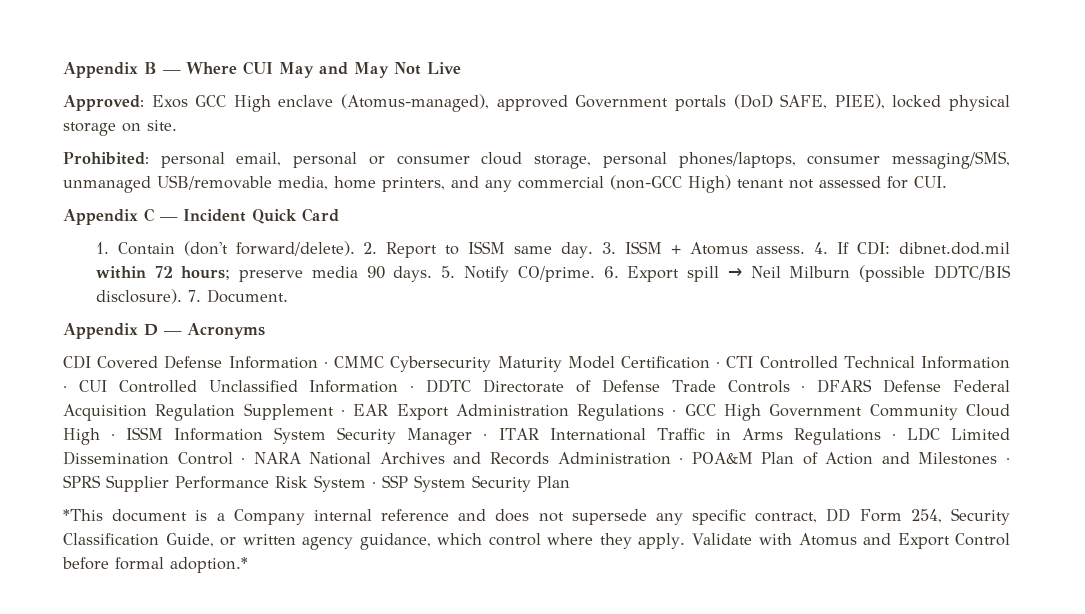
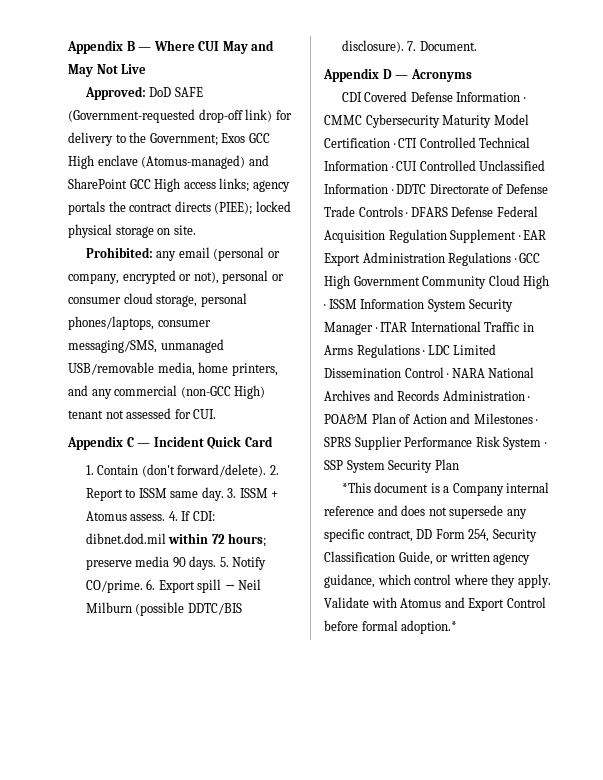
[151,94,885,112] Exos GCC High enclave (Atomus-managed), approved Government portals (DoD SAFE, PIEE), -> [149,87,203,97] [68,109,292,123] [68,132,270,146] [68,155,269,169] [68,178,290,192] [68,201,253,215] DoD SAFE (Government-requested drop-off link) for delivery to the Government; Exos GCC High enclave (Atomus-managed) and SharePoint GCC High access links; agency portals the contract directs (PIEE);
[160,152,282,168] personal email, -> [156,247,280,261] [68,270,219,284] any email (personal or company, encrypted or not),

